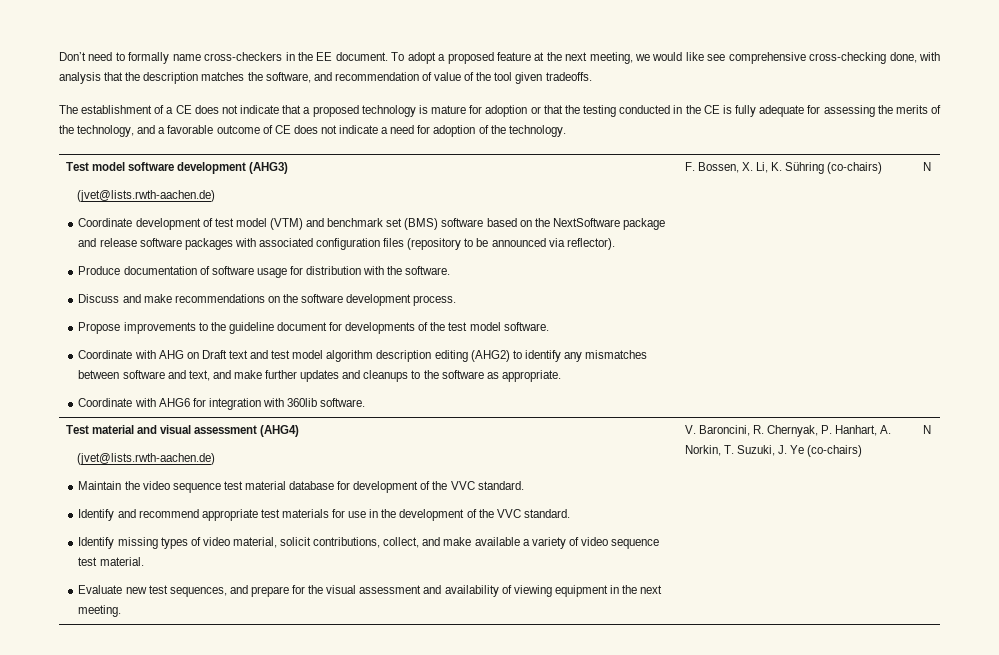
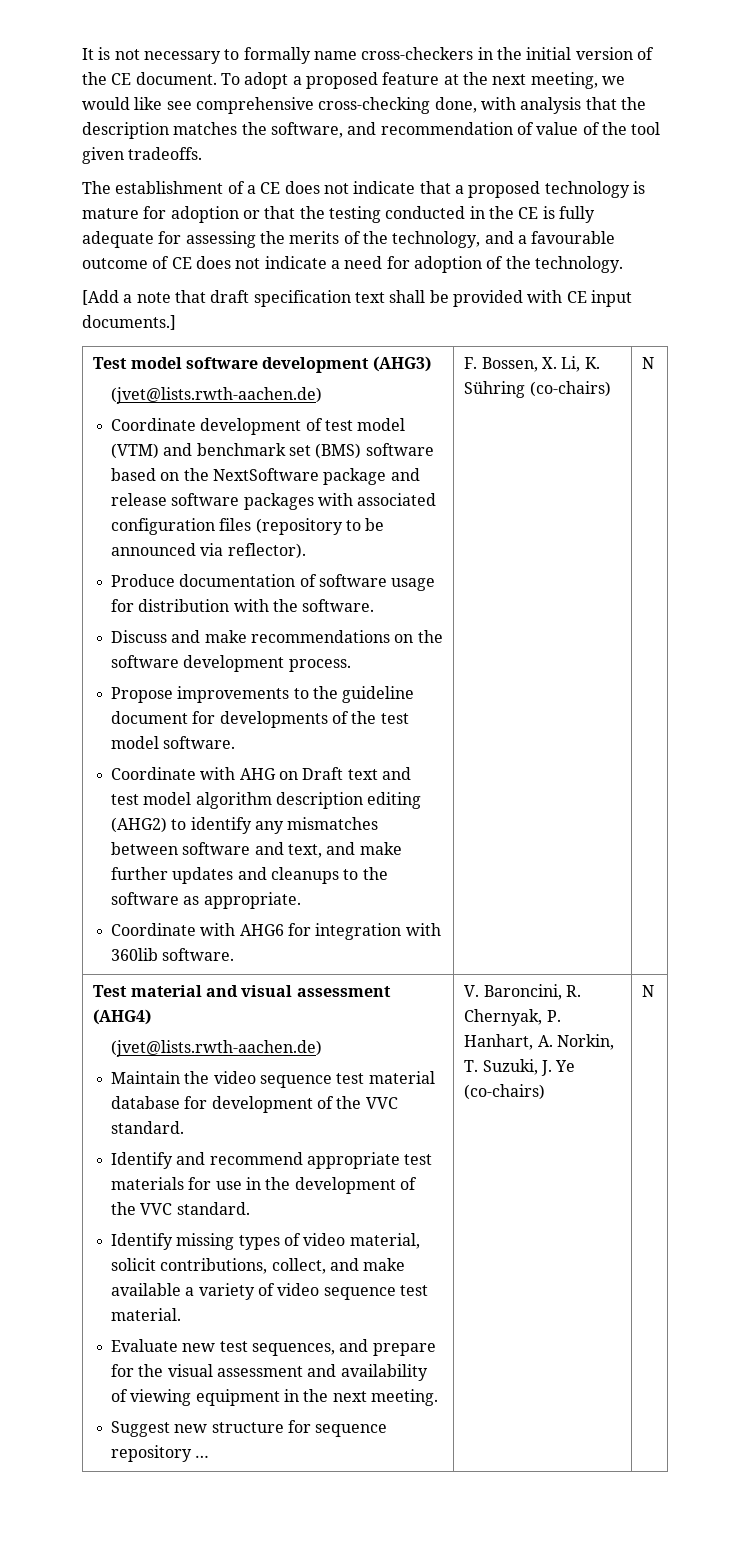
[59,52,113,61] Don’t need -> [82,47,221,64] It is not necessary
[316,52,333,61] EE -> [526,47,654,60] [82,72,132,85] initial version of the CE
[167,125,214,134] favorable -> [531,231,616,244] favourable
(566, 131) none -> [82,290,632,307] [82,315,176,330] // [Add a note that draft specification text shall be provided with CE input documents.]
(122, 611) none -> [110,1420,388,1437] [110,1445,210,1462] // Suggest new structure for sequence repository …

